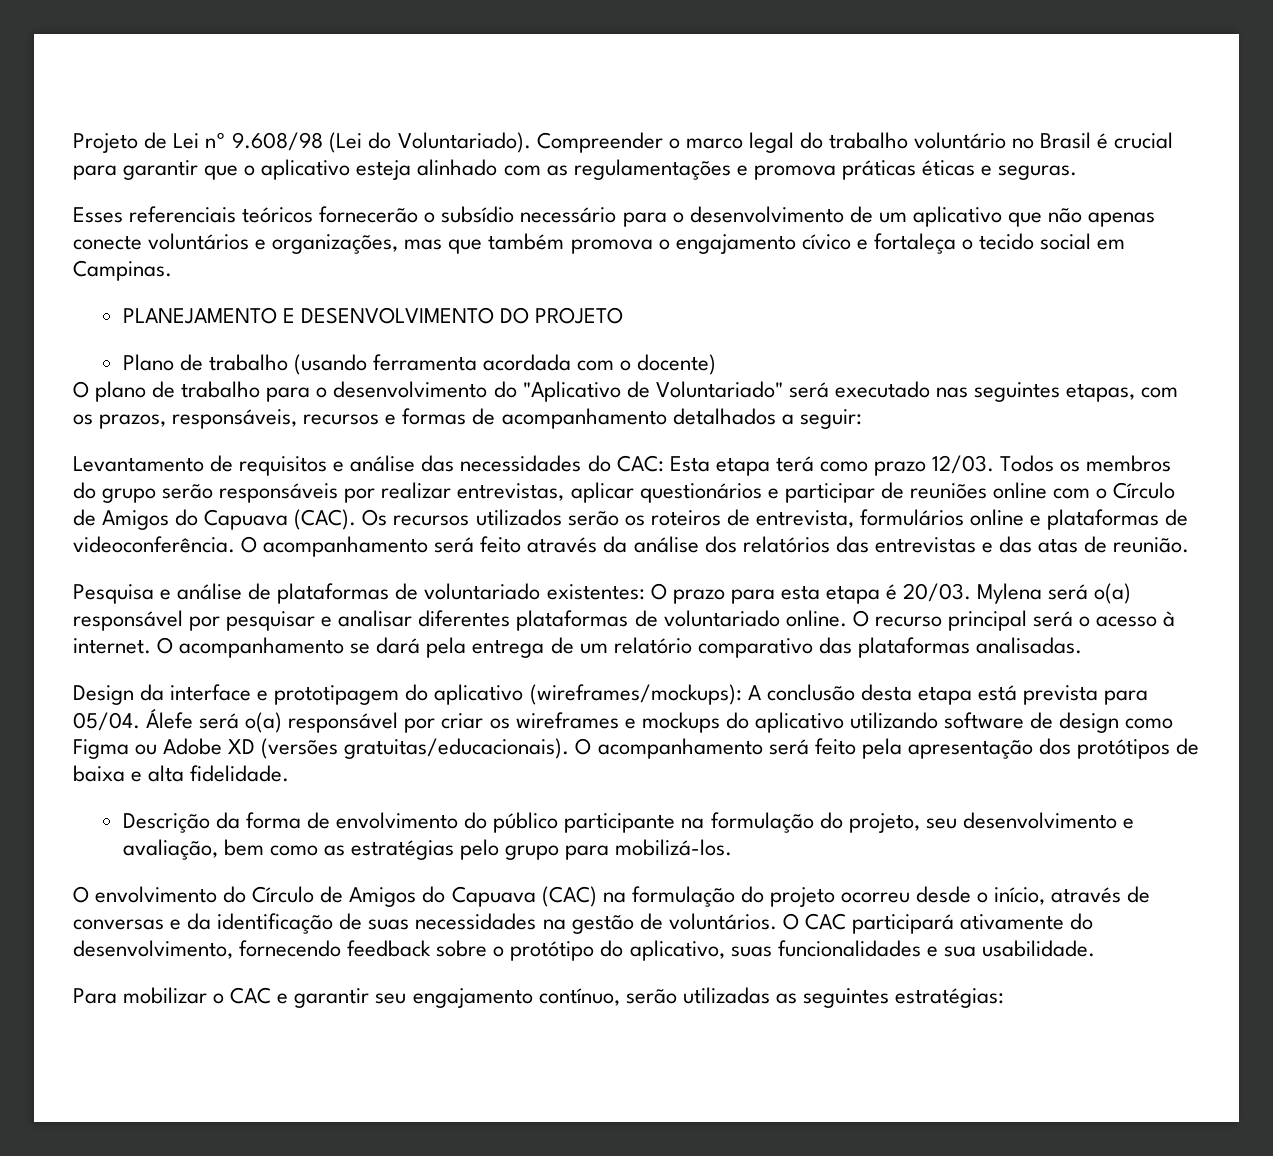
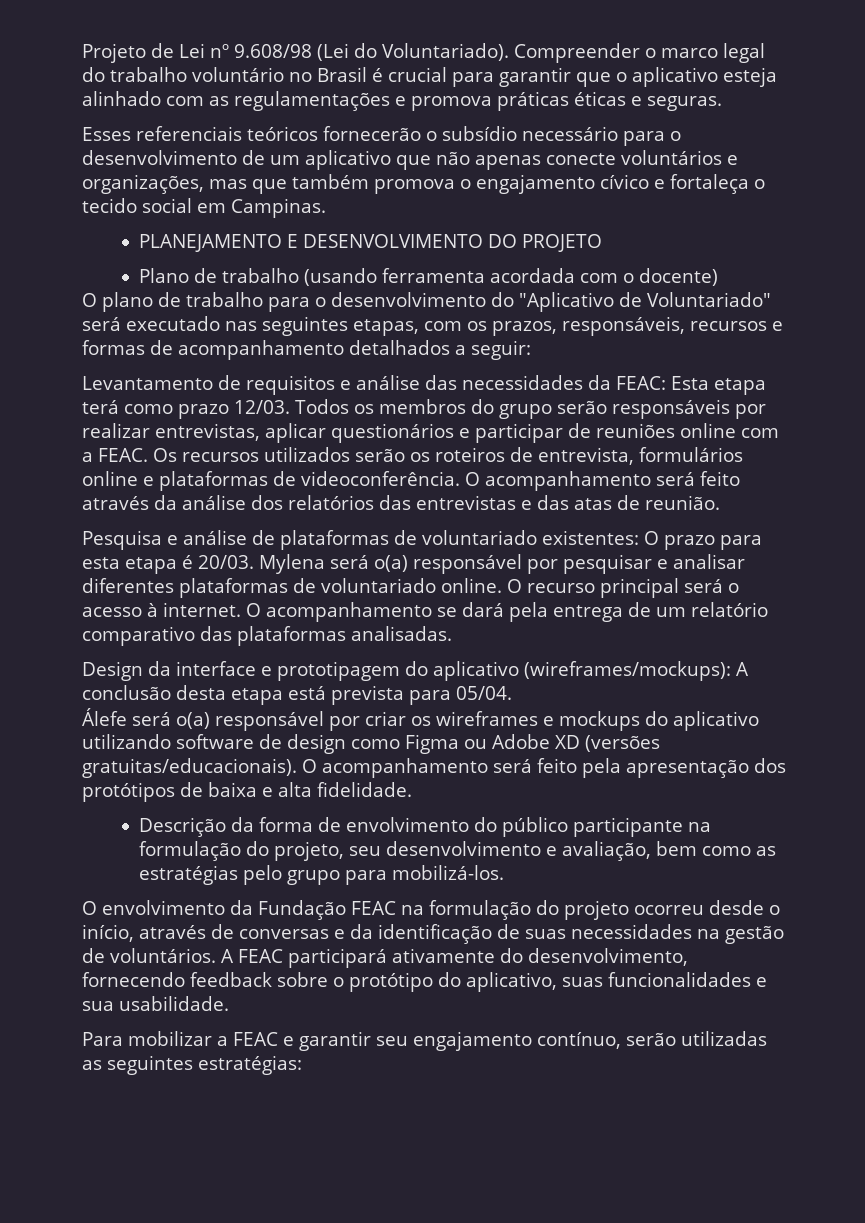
[587,455,664,472] do CAC: -> [588,375,666,390] da FEAC:
[1096,482,1176,499] [73,509,357,530] o Círculo de Amigos do Capuava (CAC). -> [82,448,148,462] a FEAC.
(140, 721) none -> (512, 693) //
[223,886,597,907] do Círculo de Amigos do Capuava (CAC) -> [230,900,396,920] da Fundação FEAC
[782,913,846,930] O CAC -> [221,949,283,963] A FEAC
[213,987,272,1004] o CAC -> [217,1032,278,1046] a FEAC

